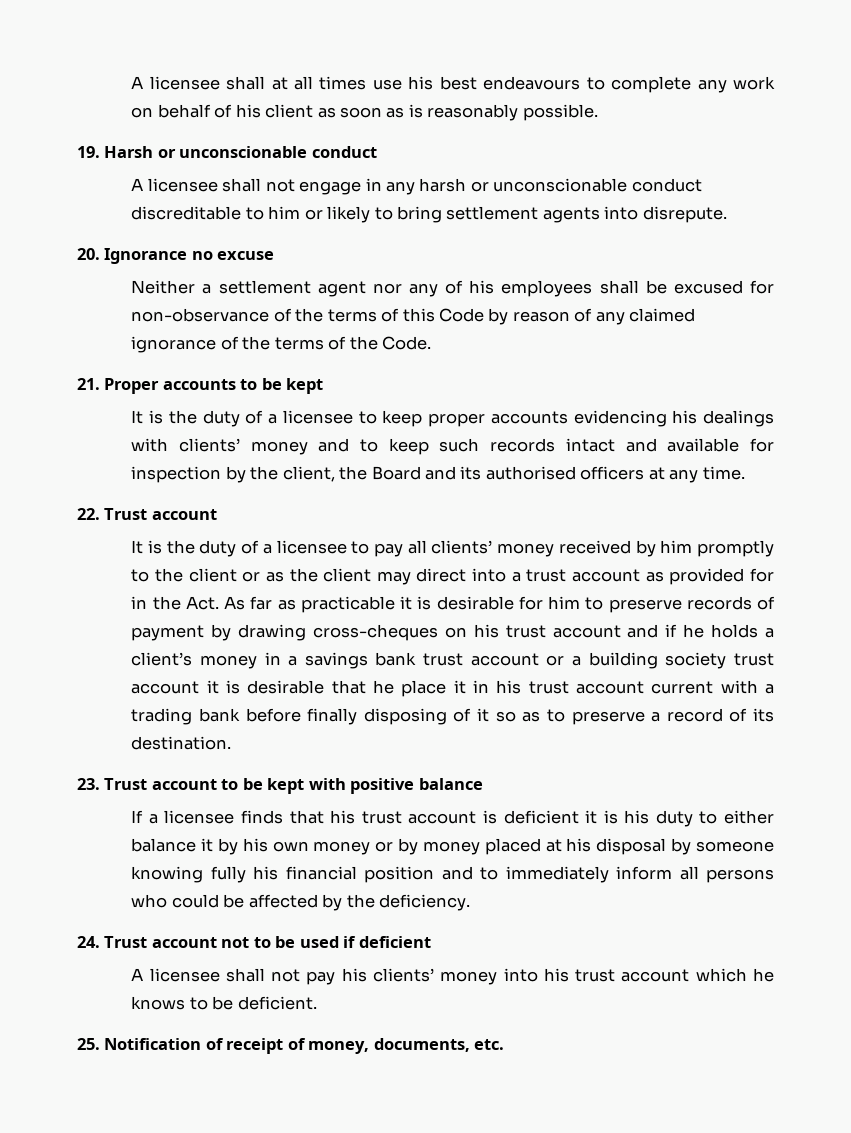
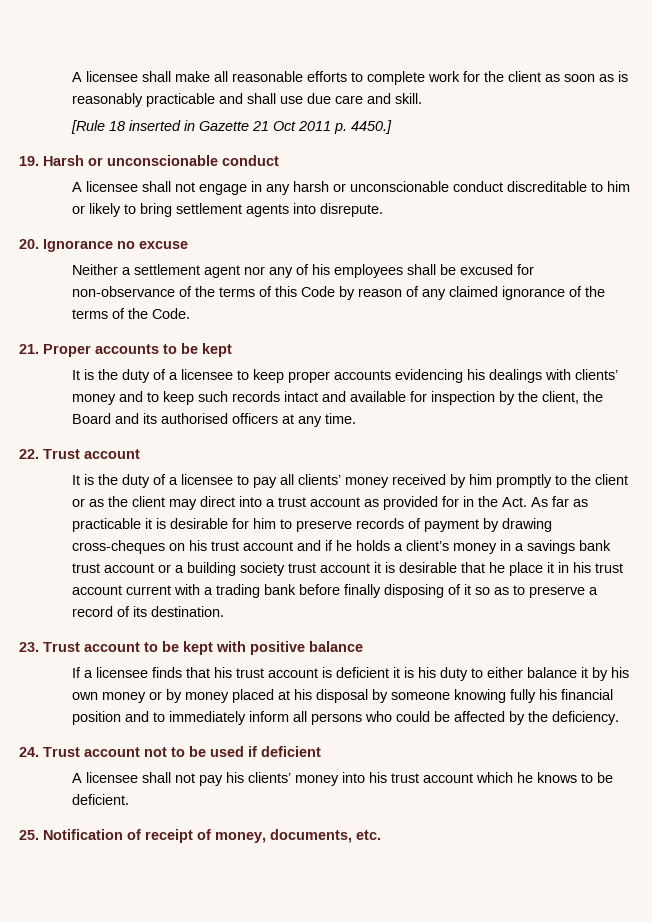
[131,76,776,93] [131,104,261,118] A licensee shall at all times use his best endeavours to complete any work on behalf of his -> [71,71,504,85] A licensee shall make all reasonable efforts to complete work for the
[522,104,598,121] possible. -> [145,93,422,107] [70,120,392,134] practicable and shall use due care and skill. // [Rule 18 inserted in Gazette 21 Oct 2011 p. 4450.]

